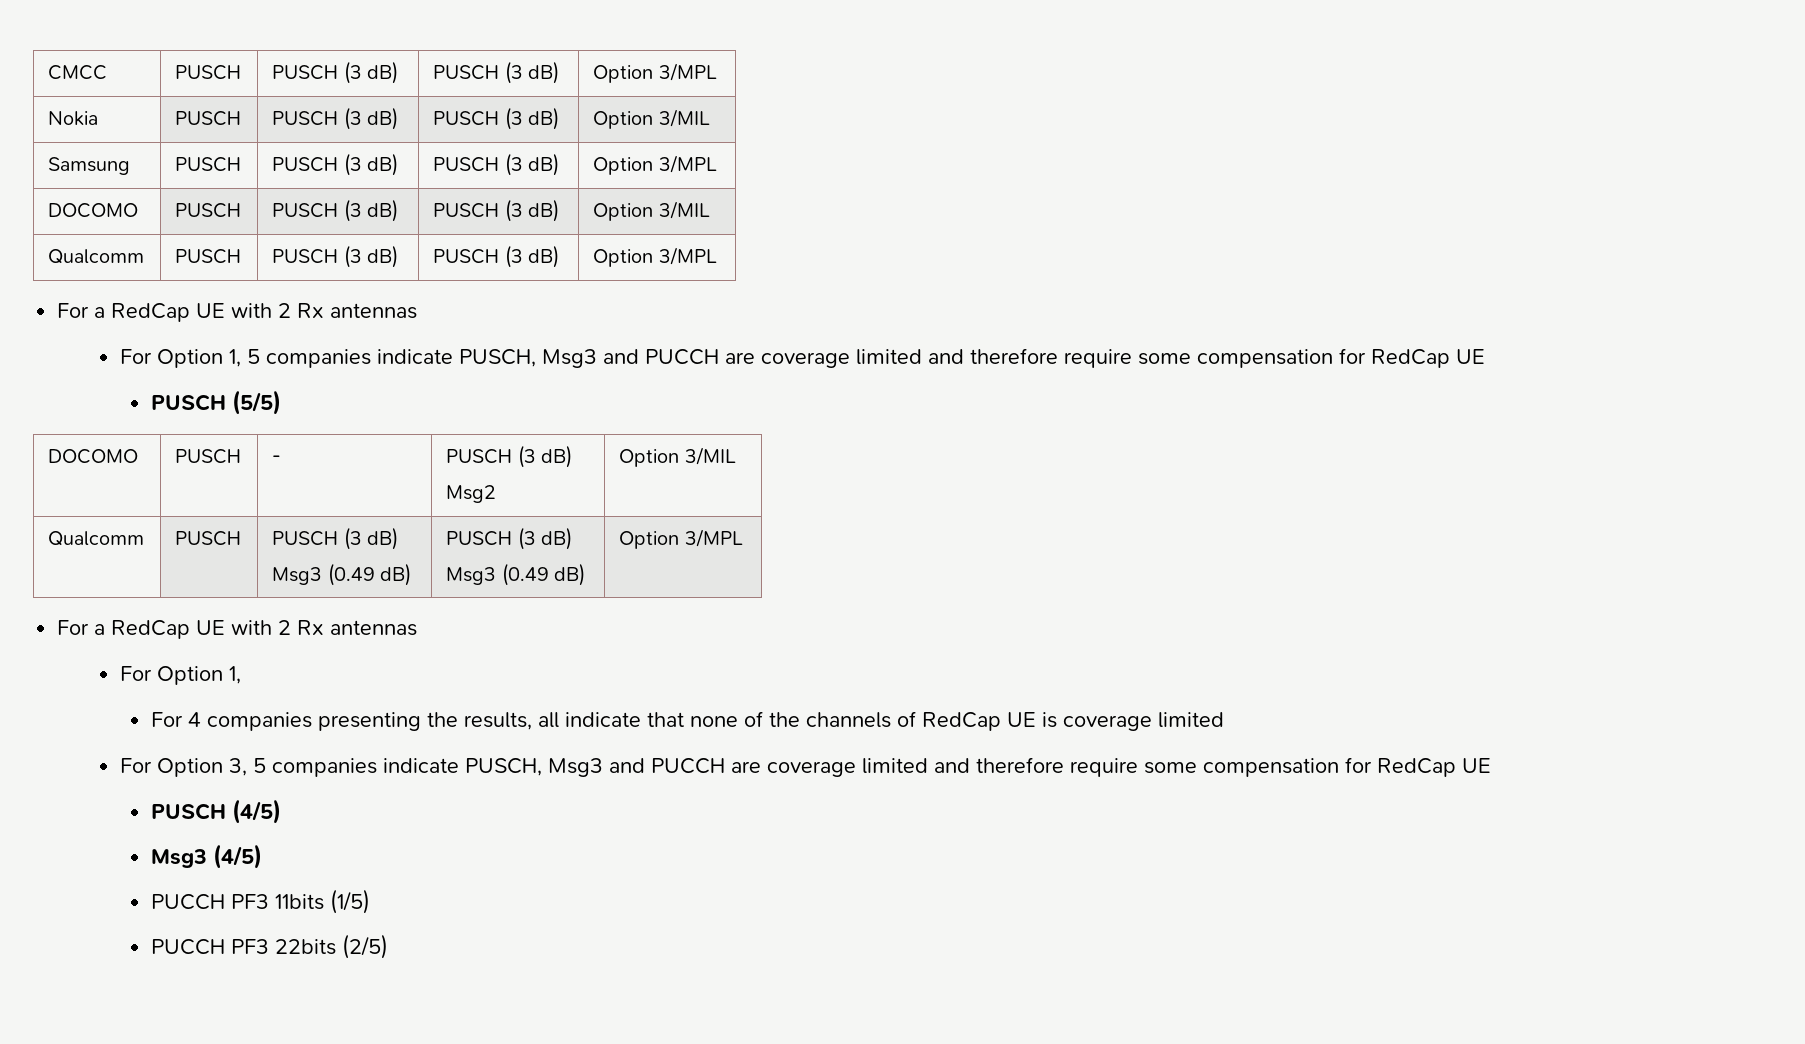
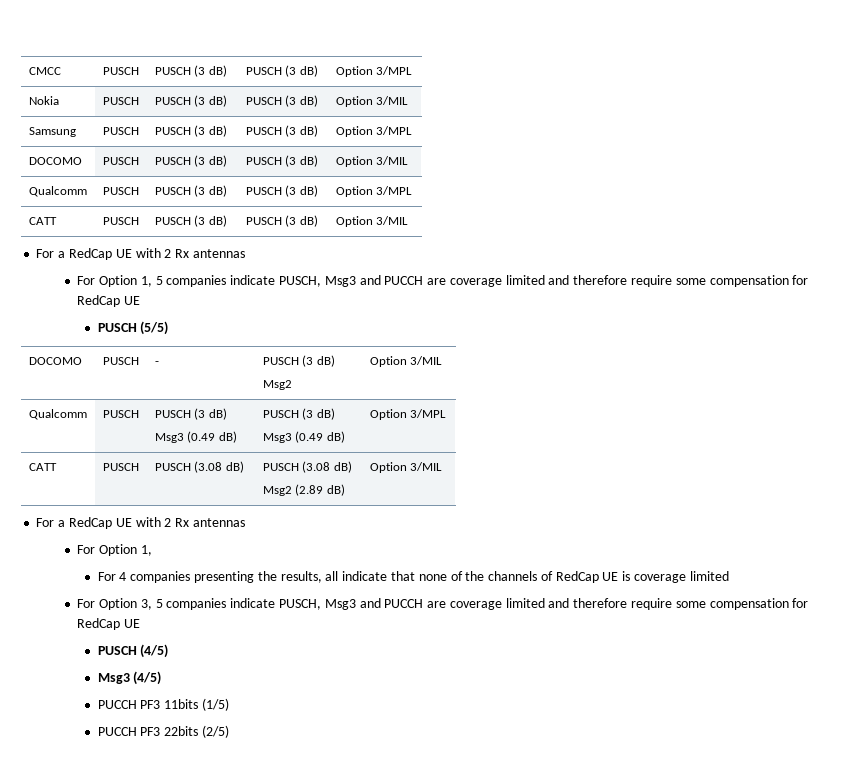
(717, 256) none -> [28,217,57,225] [102,217,139,225] [154,215,227,227] [245,215,318,227] [335,216,409,227] // CATT | PUSCH | PUSCH (3 dB) | PUSCH (3 dB) | Option 3/MIL
(743, 538) none -> [28,463,57,471] [102,463,139,471] [154,461,244,473] [262,461,352,473] [262,484,345,496] [369,462,443,473] // CATT | PUSCH | PUSCH (3.08 dB) | PUSCH (3.08 dB) // Msg2 (2.89 dB) | Option 3/MIL

